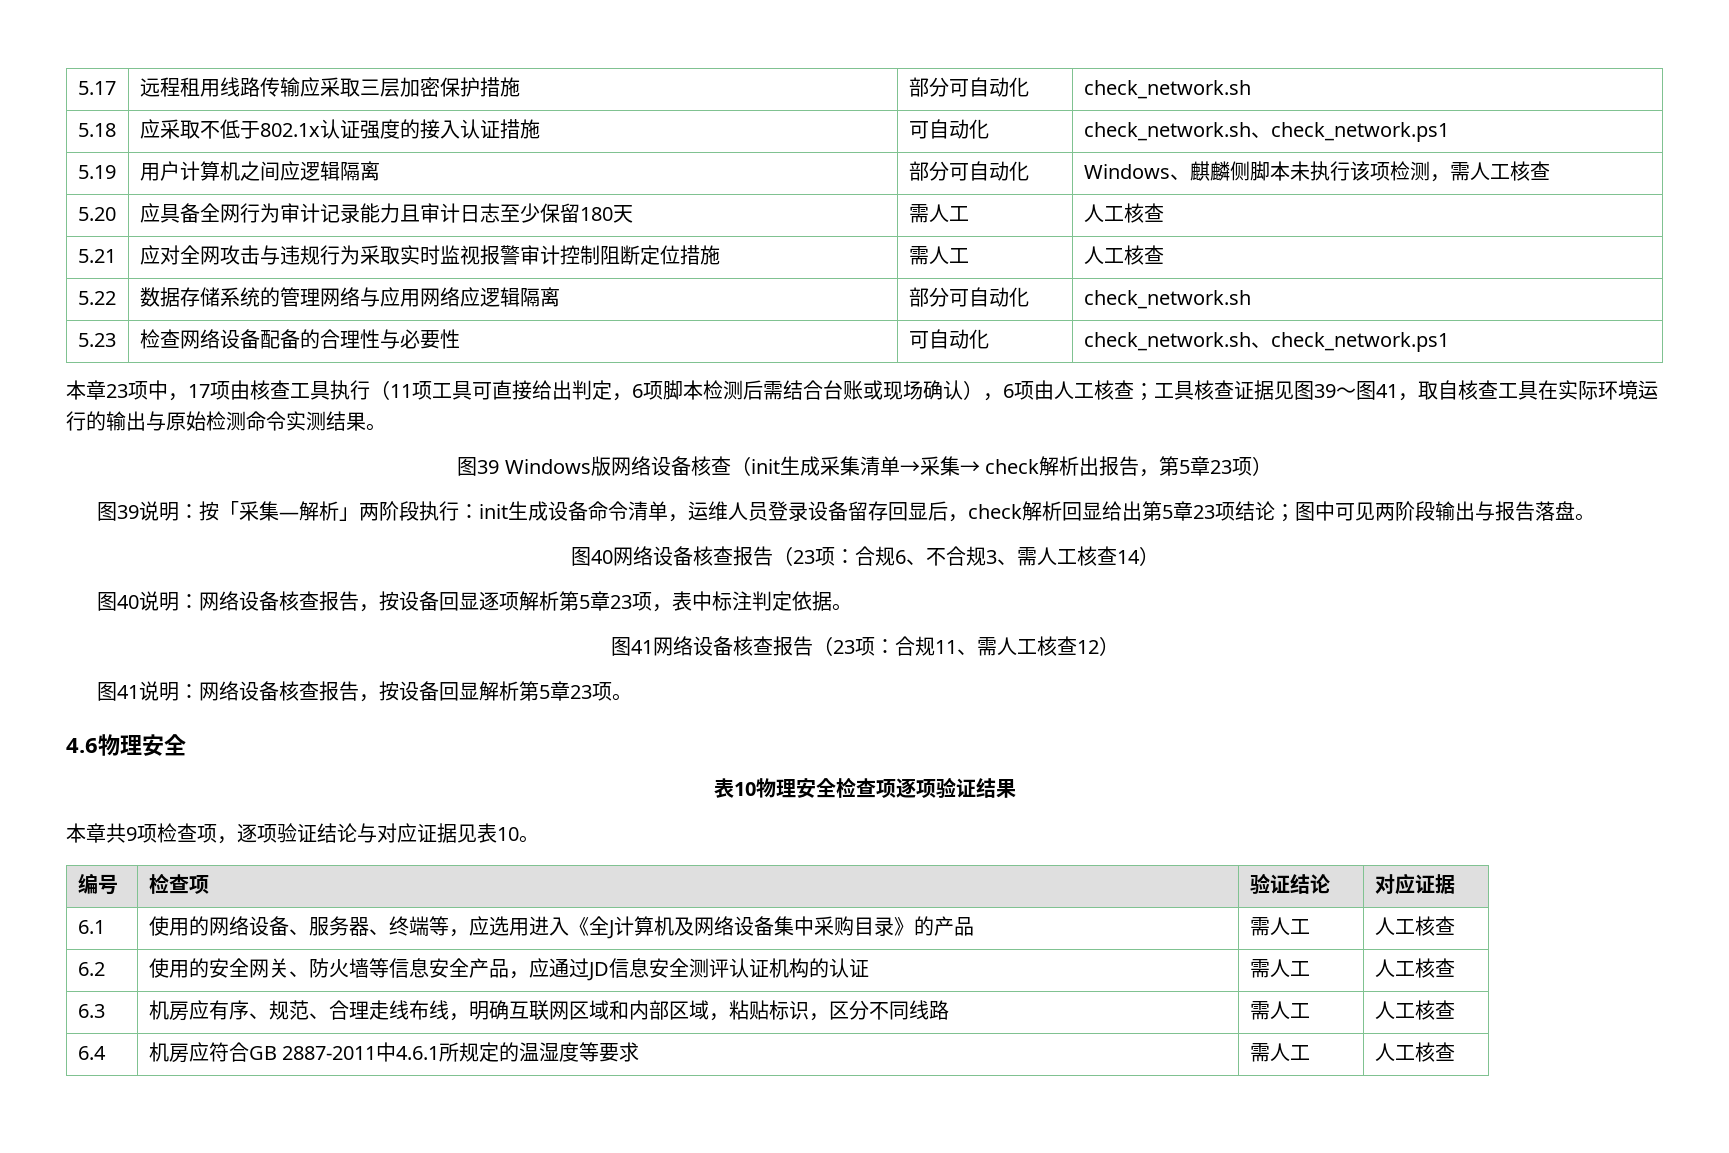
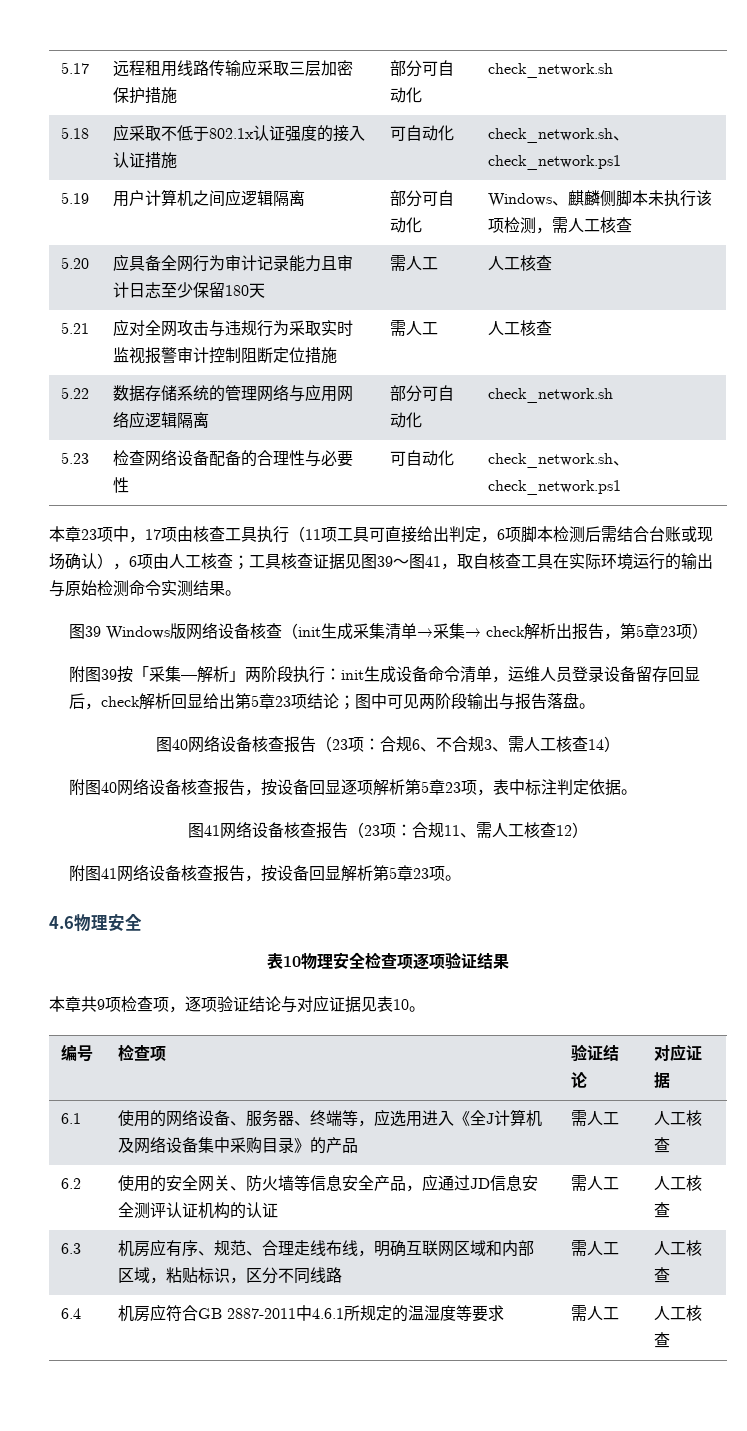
[97,501,200,521] 图39说明： -> [68,666,117,683] 附图39
[97,591,200,611] 图40说明： -> [68,779,117,796] 附图40
[97,681,200,701] 图41说明： -> [68,865,117,882] 附图41

